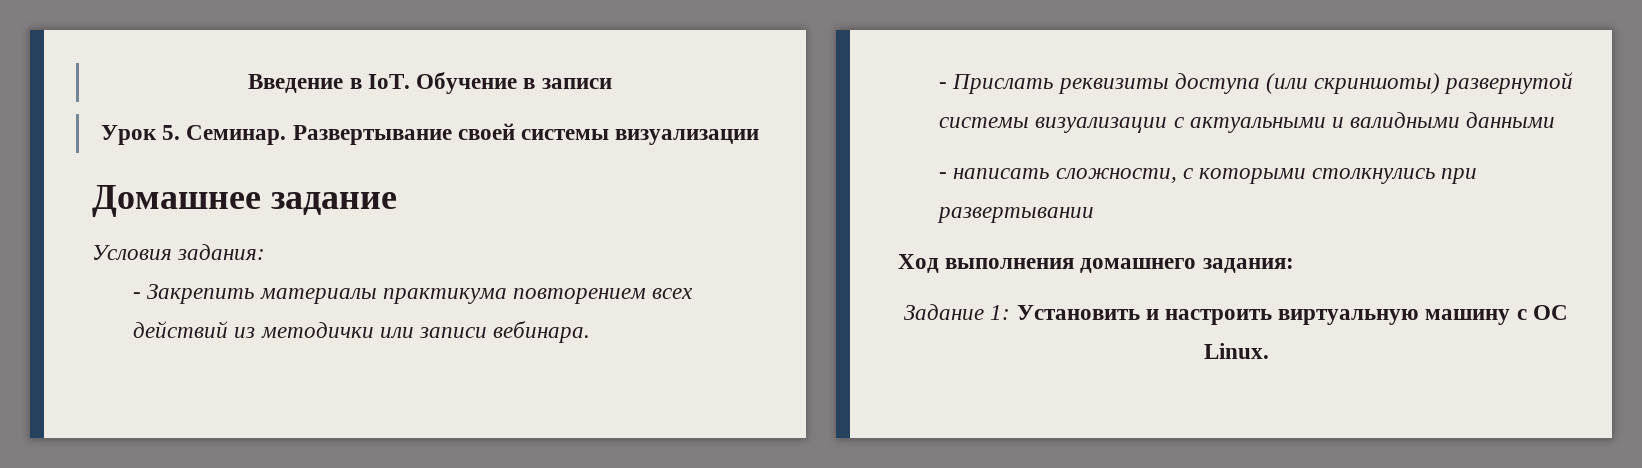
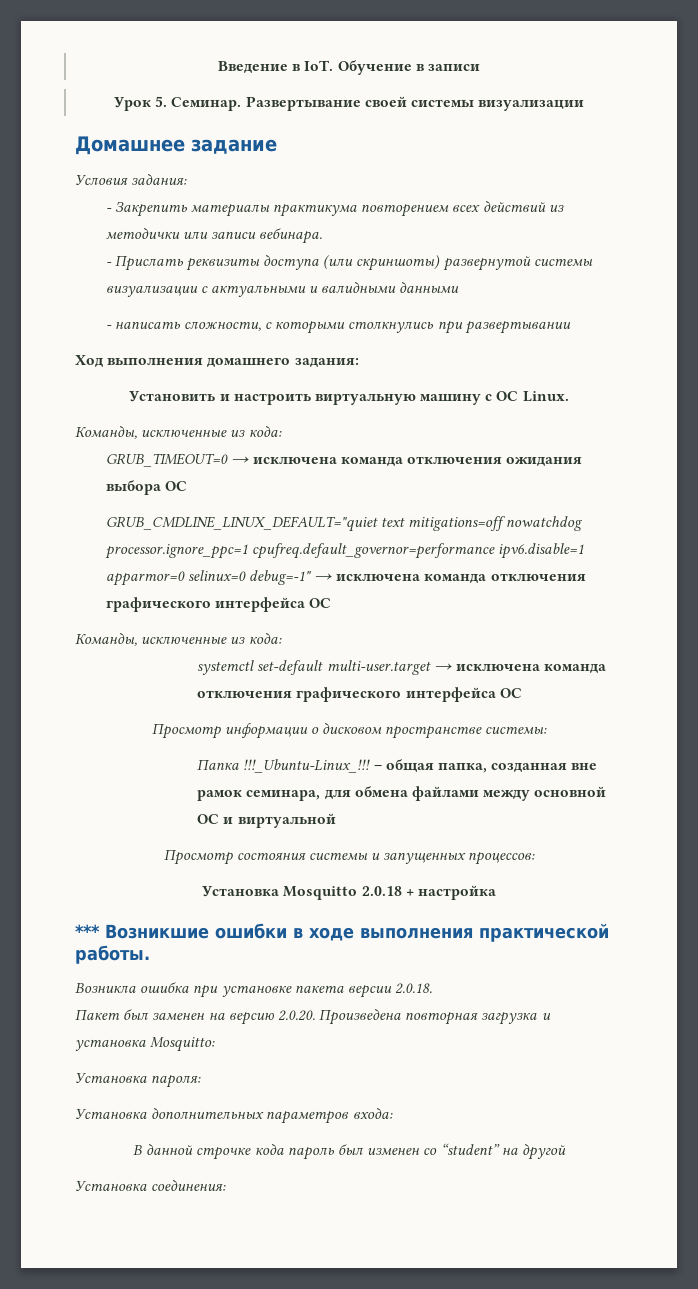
[904,304,1011,320] Задание 1: -> (359, 363) none
(1269, 351) none -> [75,425,282,439] [105,453,583,467] [105,480,187,495] [105,516,583,532] [104,543,584,559] [105,570,586,586] [105,597,331,612] [75,632,282,646] [197,660,607,675] [197,687,522,702] [151,722,548,739] [197,759,598,773] [197,786,607,801] [197,813,336,828] [163,849,536,865] [202,885,496,900] [75,923,609,942] [75,945,150,964] [75,982,433,998] [75,1008,551,1025] [75,1037,216,1052] [75,1073,202,1088] [75,1107,393,1124] [133,1143,566,1160] [75,1179,227,1191] // Команды, исключенные из кода: // GRUB_TIMEOUT=0 → исключена команда отключения ожидания выбора ОС // GRUB_CMDLINE_LINUX_DEFAULT="quiet text mitigations=off nowatchdog processor.ignore_ppc=1 cpufreq.default_governor=performance ipv6.disable=1 apparmor=0 selinux=0 debug=-1" → исключена команда отключения графического интерфейса ОС // Команды, исключенные из кода: // systemctl set-default multi-user.target → исключена команда отключения графического интерфейса ОС // Просмотр информации о дисковом пространстве системы: // Папка !!!_Ubuntu-Linux_!!! – общая папка, созданная вне рамок семинара, для обмена файлами между основной ОС и виртуальной // Просмотр состояния системы и запущенных процессов: // Установка Mosquitto 2.0.18 + настройка // *** Возникшие ошибки в ходе выполнения практической работы. // Возникла ошибка при установке пакета версии 2.0.18. // Пакет был заменен на версию 2.0.20. Произведена повторная загрузка и установка Mosquitto: // Установка пароля: // Установка дополнительных параметров входа: // В данной строчке кода пароль был изменен со “student” на другой // Установка соединения:

